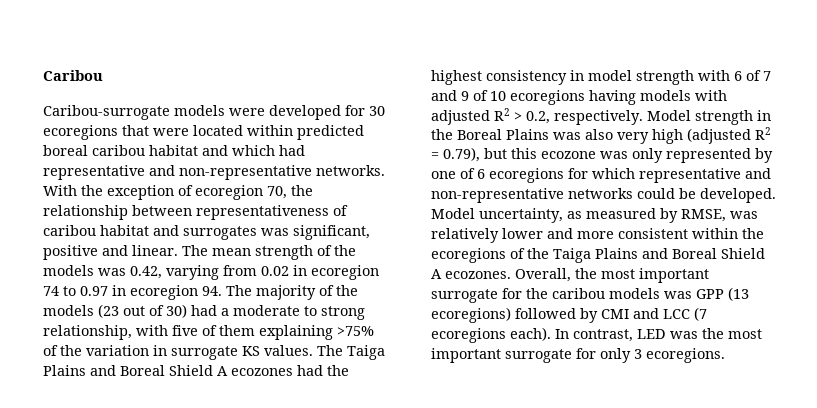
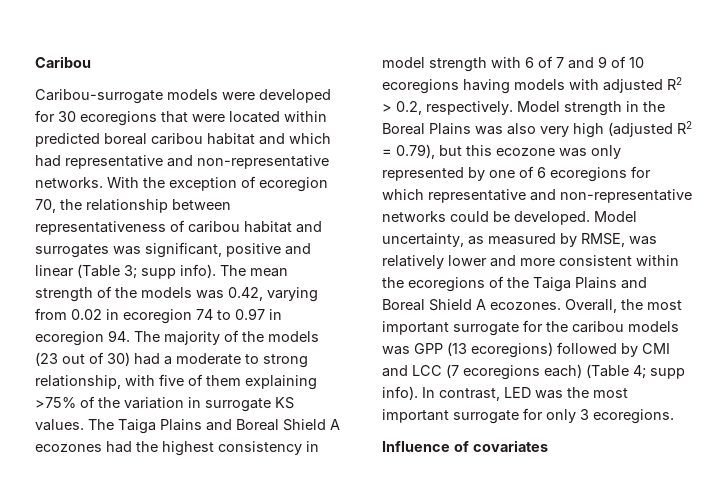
[132,245,178,256] linear. -> [35,264,216,279] linear (Table 3; supp info).
[510,327,551,341] each). -> [544,364,685,379] [382,386,418,400] each) (Table 4; supp info).
(725, 355) none -> [382,440,548,452] // Influence of covariates

